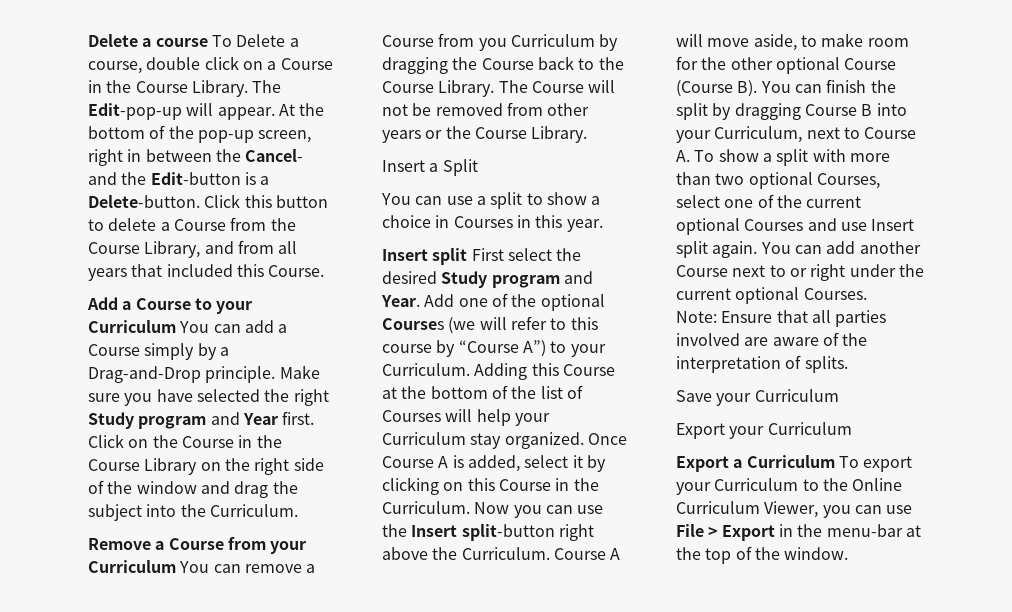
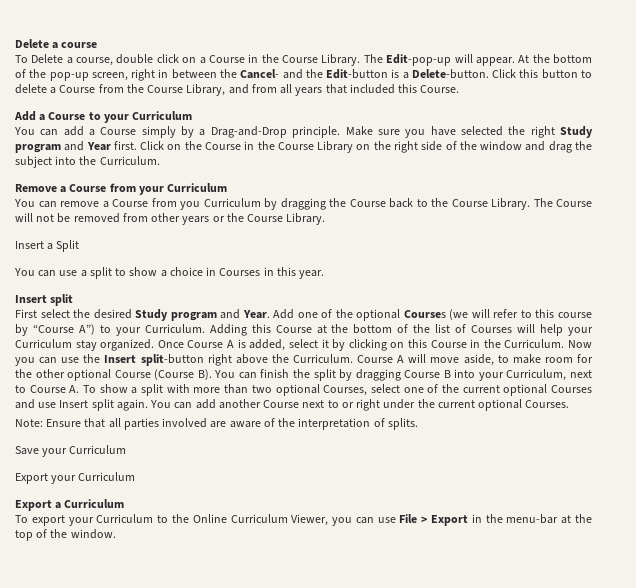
(208, 42) none -> (98, 45) //
(176, 326) none -> (193, 115) //
(176, 566) none -> (228, 187) //
(468, 256) none -> (74, 300) //
(835, 461) none -> (125, 503) //

